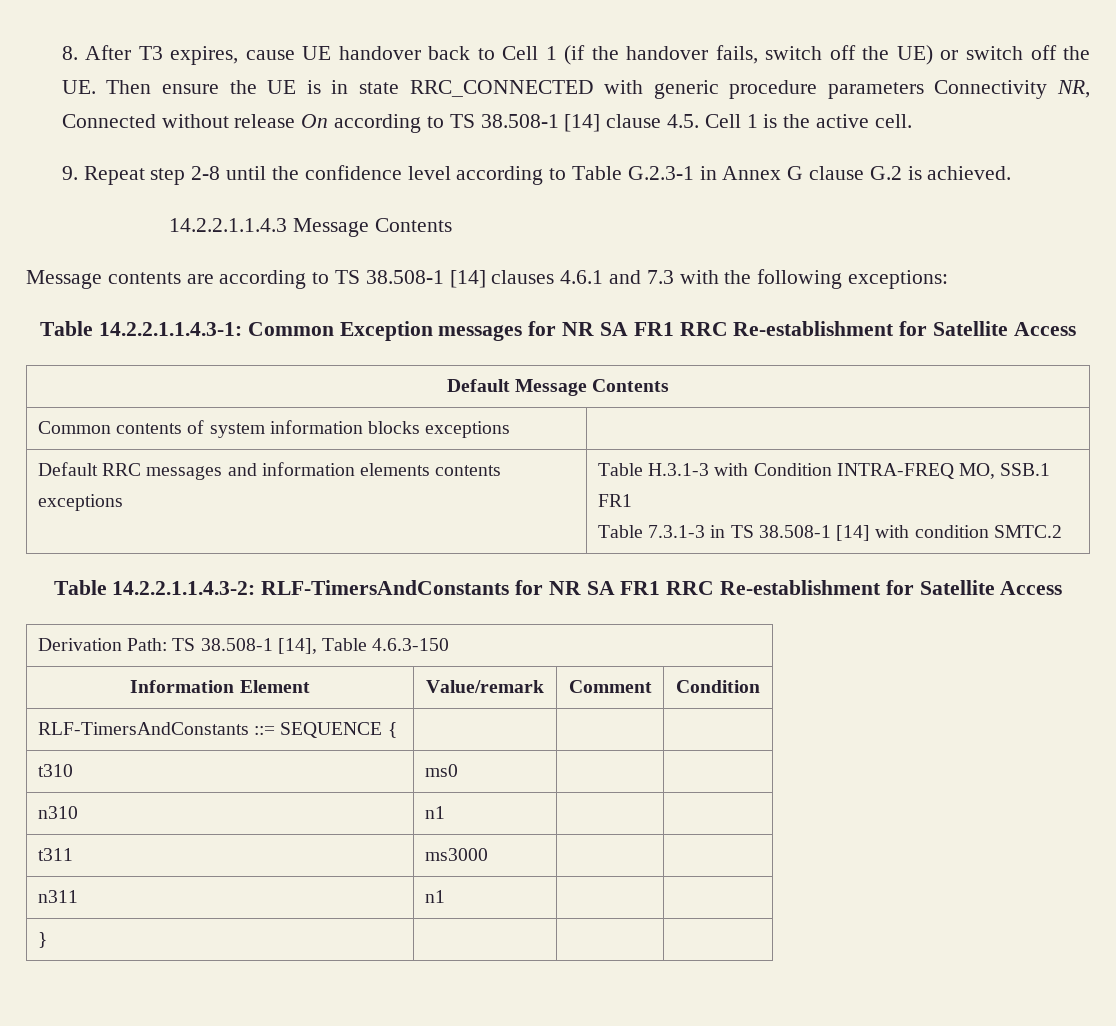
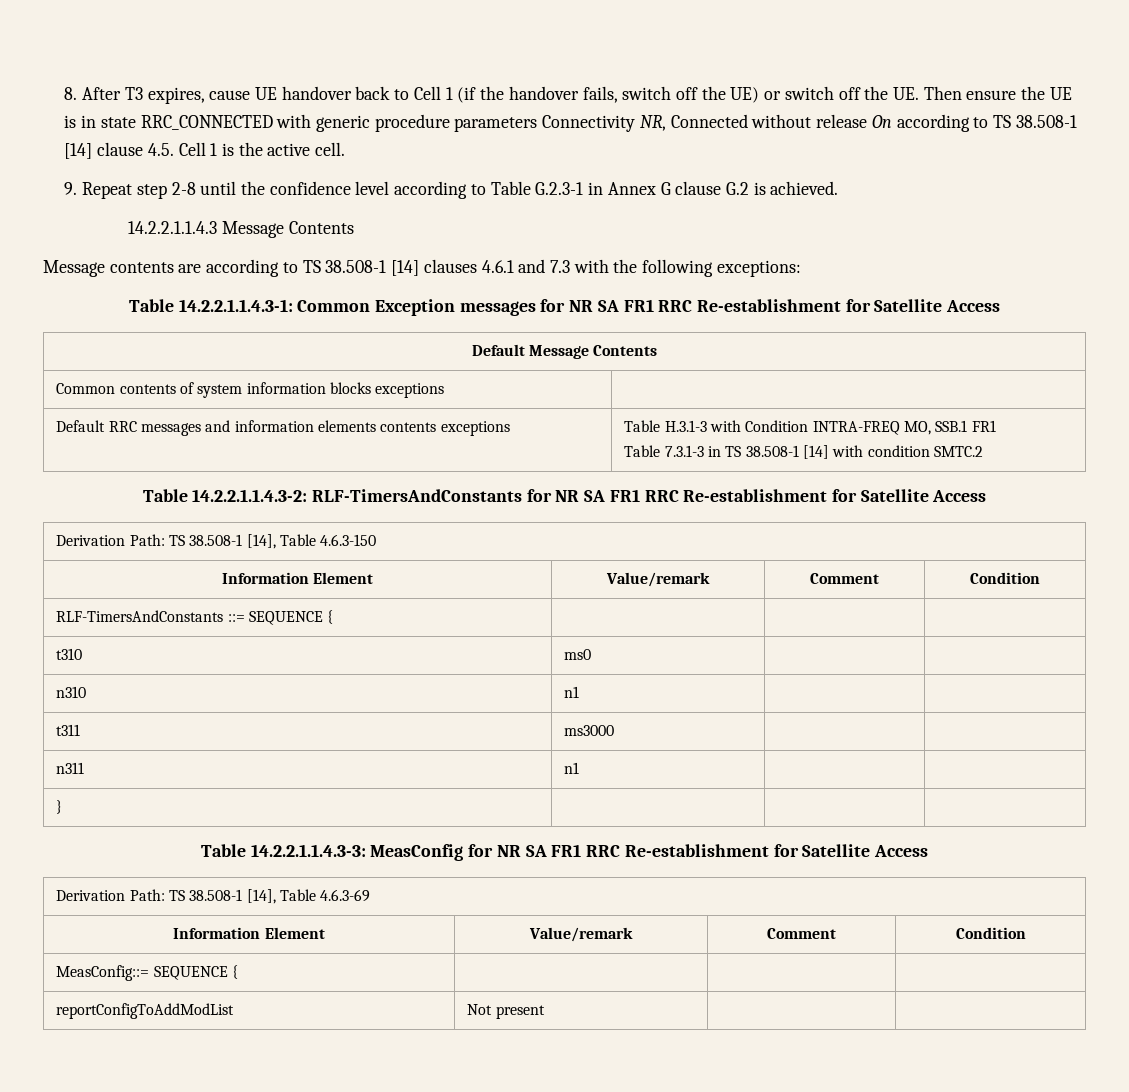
(47, 940) none -> [201,844,928,861] [56,889,371,904] [173,927,325,939] [529,927,633,942] [767,928,836,939] [955,927,1026,939] [56,965,239,981] [56,1003,235,1019] [467,1004,545,1019] // Table 14.2.2.1.1.4.3-3: MeasConfig for NR SA FR1 RRC Re-establishment for Satellite Access // Derivation Path: TS 38.508-1 [14], Table 4.6.3-69 // Information Element | Value/remark | Comment | Condition // MeasConfig::= SEQUENCE { | | | // reportConfigToAddModList | Not present | |

